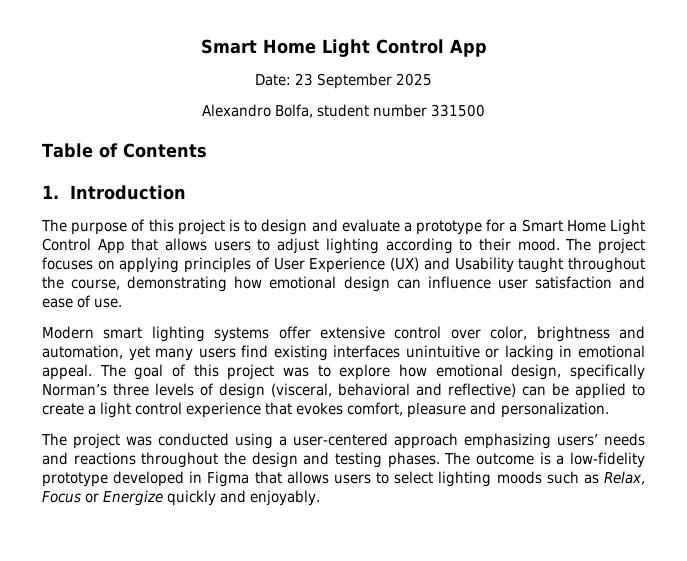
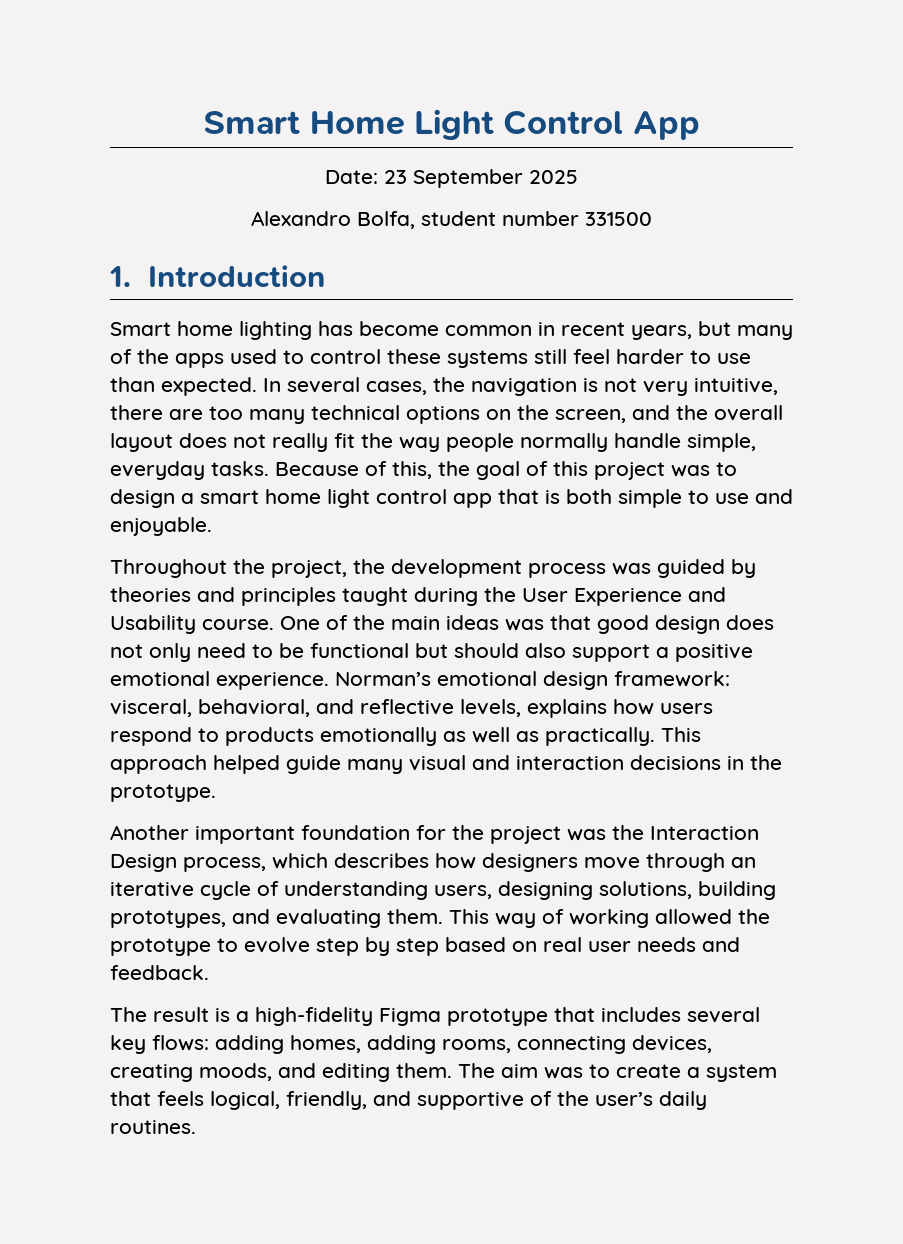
[42,143,207,158] // Table of Contents -> (652, 219) none
[41,219,645,235] [42,238,645,254] [42,257,646,273] [42,276,646,292] [42,295,123,308] [42,326,645,342] [42,345,645,361] [42,364,126,380] The purpose of this project is to design and evaluate a prototype for a Smart Home Light Control App that allows users to adjust lighting according to their mood. The project focuses on applying principles of User Experience (UX) and Usability taught throughout the course, demonstrating how emotional design can influence user satisfaction and ease of use. // Modern smart lighting systems offer extensive control over color, brightness and automation, yet many users find existing interfaces unintuitive or lacking in emotional appeal. The -> [110,321,793,340] [110,349,751,368] [110,377,778,396] [110,405,783,424] [110,433,756,452] [110,461,470,480] Smart home lighting has become common in recent years, but many of the apps used to control these systems still feel harder to use than expected. In several cases, the navigation is not very intuitive, there are too many technical options on the screen, and the overall layout does not really fit the way people normally handle simple, everyday tasks. Because of this, the
[339,364,645,380] [42,383,645,399] [42,402,609,418] [41,433,645,449] [42,452,645,468] [42,471,646,487] [42,490,321,506] explore how emotional design, specifically Norman’s three levels of design (visceral, behavioral and reflective) can be applied to create a light control experience that evokes comfort, pleasure and personalization. // The project was conducted using a user-centered approach emphasizing users’ needs and reactions throughout the design and testing phases. The outcome is a low-fidelity prototype developed in Figma that allows users to select lighting moods such as Relax, Focus or Energize quickly and enjoyably. -> [110,489,793,508] [110,517,212,536] [110,559,756,578] [110,587,726,606] [110,615,774,634] [110,643,753,662] [110,671,730,690] [110,699,713,718] [110,727,701,746] [110,755,782,774] [110,784,216,802] [110,825,759,844] [110,853,756,872] [110,881,776,900] [110,909,770,928] [110,937,740,956] [110,965,209,980] [110,1007,760,1026] [110,1035,712,1054] [110,1063,777,1082] [110,1091,707,1110] [110,1120,196,1134] design a smart home light control app that is both simple to use and enjoyable. // Throughout the project, the development process was guided by theories and principles taught during the User Experience and Usability course. One of the main ideas was that good design does not only need to be functional but should also support a positive emotional experience. Norman’s emotional design framework: visceral, behavioral, and reflective levels, explains how users respond to products emotionally as well as practically. This approach helped guide many visual and interaction decisions in the prototype. // Another important foundation for the project was the Interaction Design process, which describes how designers move through an iterative cycle of understanding users, designing solutions, building prototypes, and evaluating them. This way of working allowed the prototype to evolve step by step based on real user needs and feedback. // The result is a high-fidelity Figma prototype that includes several key flows: adding homes, adding rooms, connecting devices, creating moods, and editing them. The aim was to create a system that feels logical, friendly, and supportive of the user’s daily routines.

